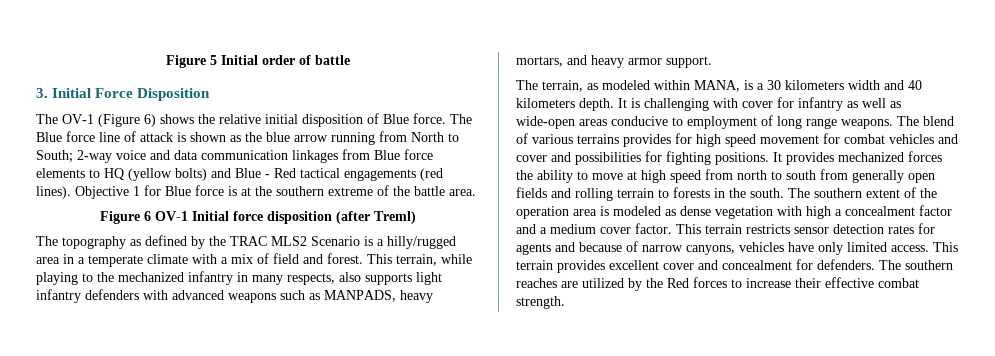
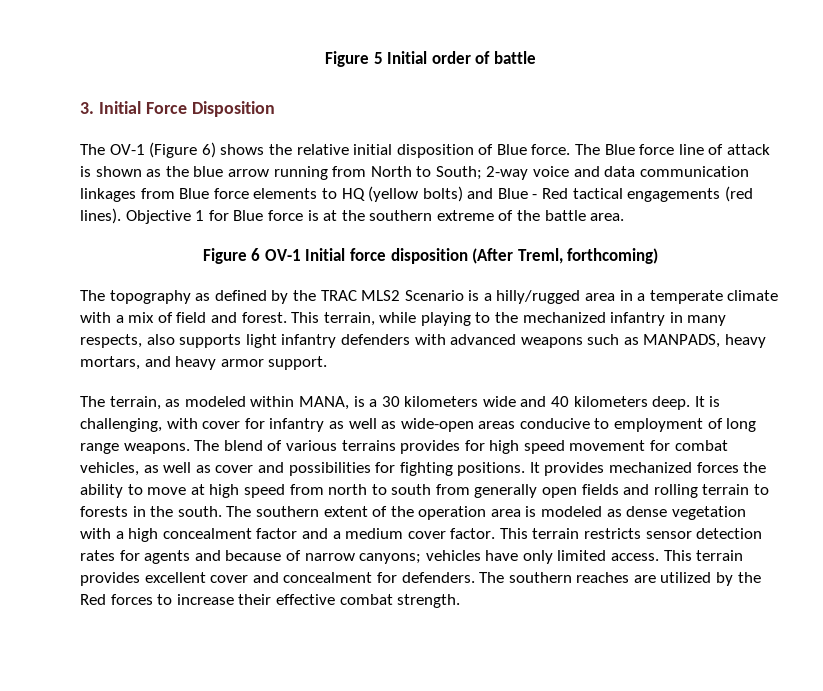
[335,211,416,224] (after Treml) -> [472,248,659,264] (After Treml, forthcoming)
[848,80,880,90] width -> [482,396,516,407] wide
[579,98,614,111] depth. -> [652,396,691,410] deep.
[644,98,709,111] challenging -> [80,418,162,432] challenging,
[889,134,958,144] vehicles and -> [80,462,211,476] vehicles, as well as
[806,206,842,219] high a -> [115,528,159,542] a high
[686,245,735,255] canyons, -> [359,553,422,564] canyons;

